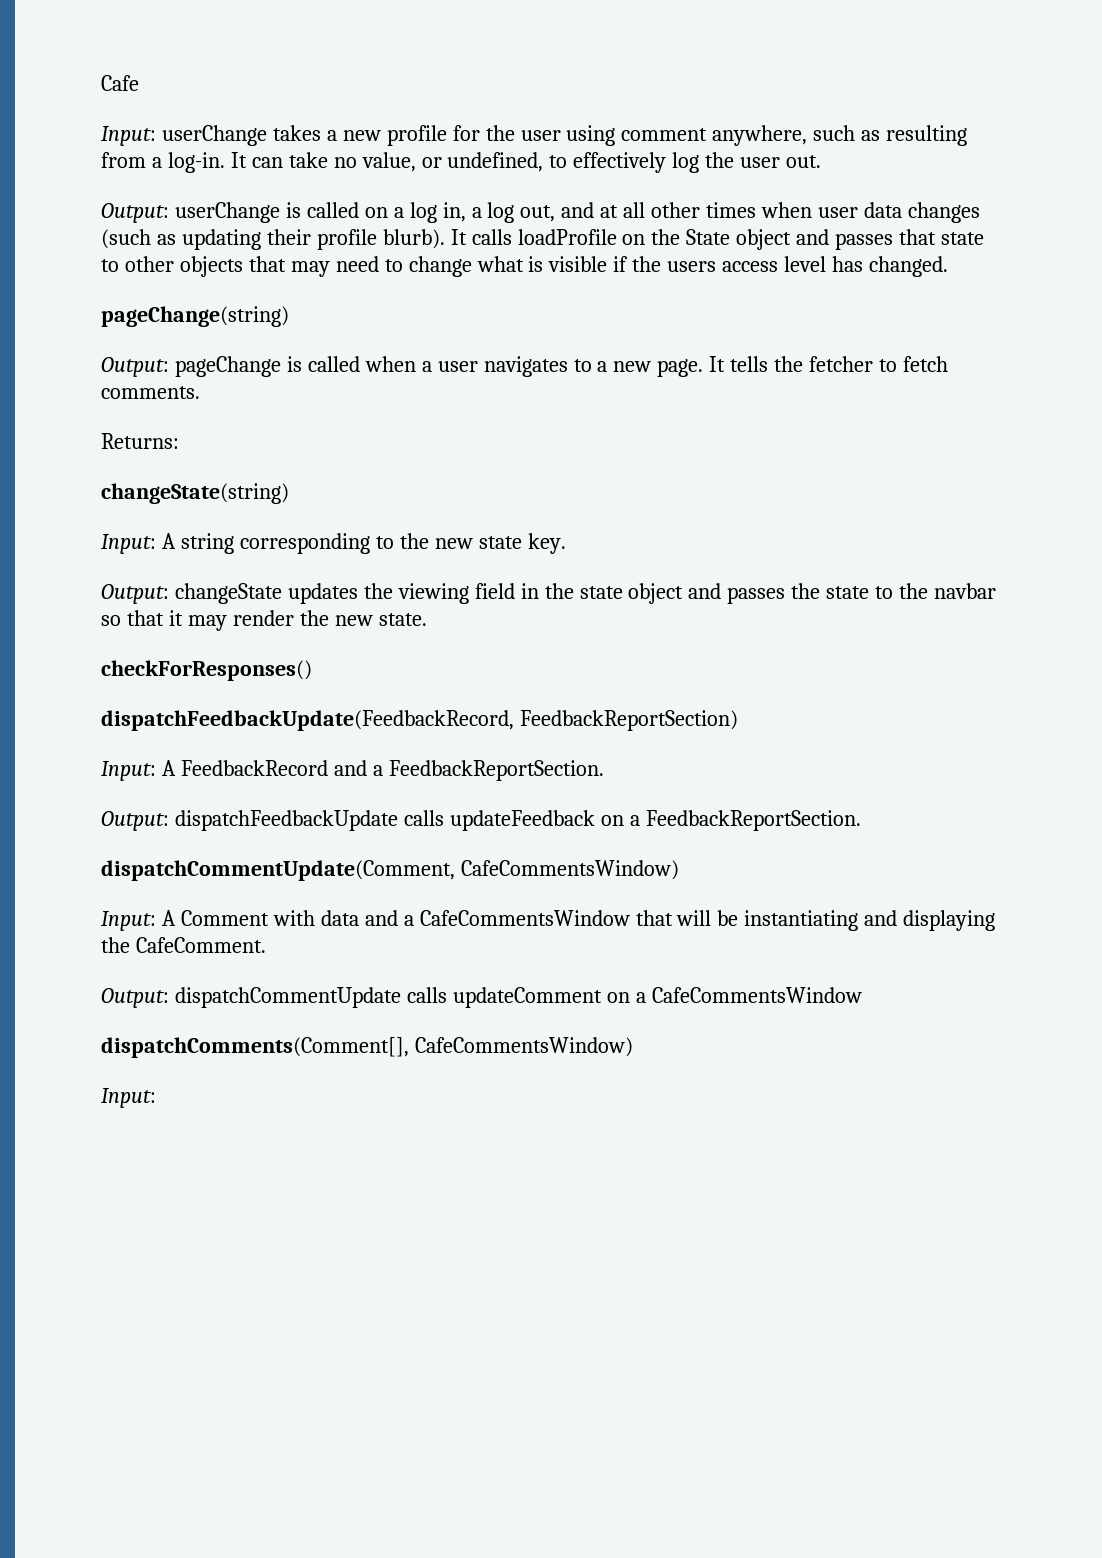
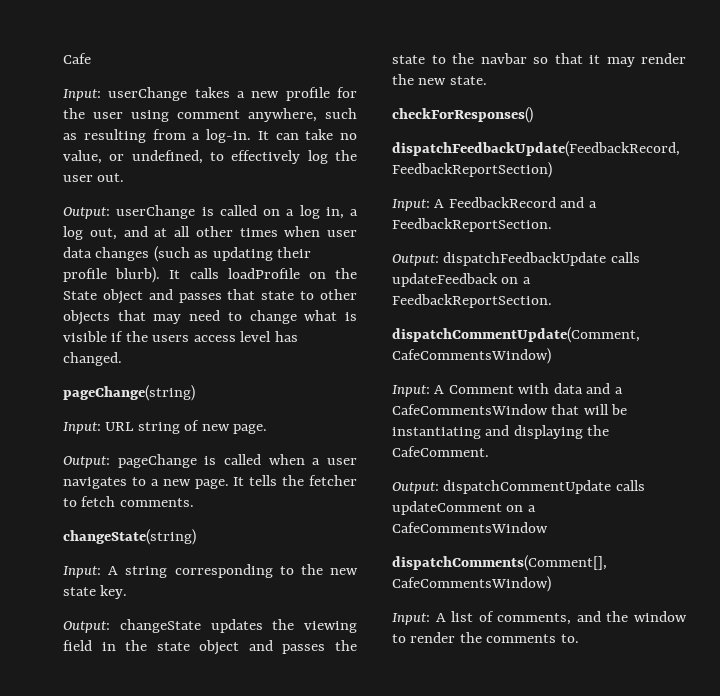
(289, 316) none -> [63,420,268,434] // Input: URL string of new page.
[101,433,179,449] // Returns: -> (194, 502) none
(156, 1098) none -> [435,611,687,625] [392,632,579,643] A list of comments, and the window to render the comments to.

